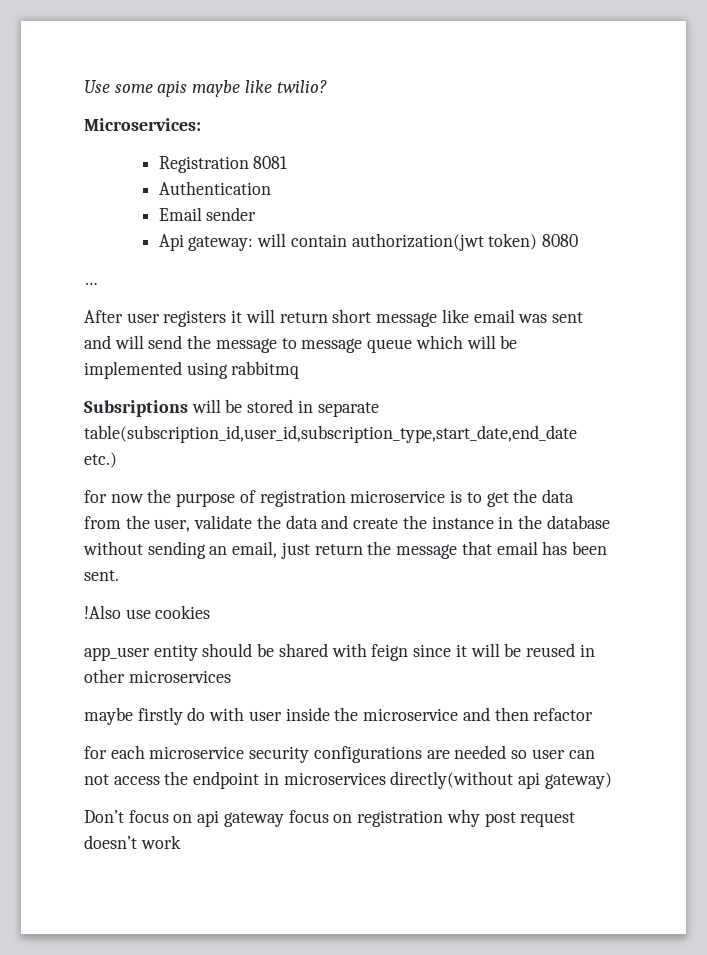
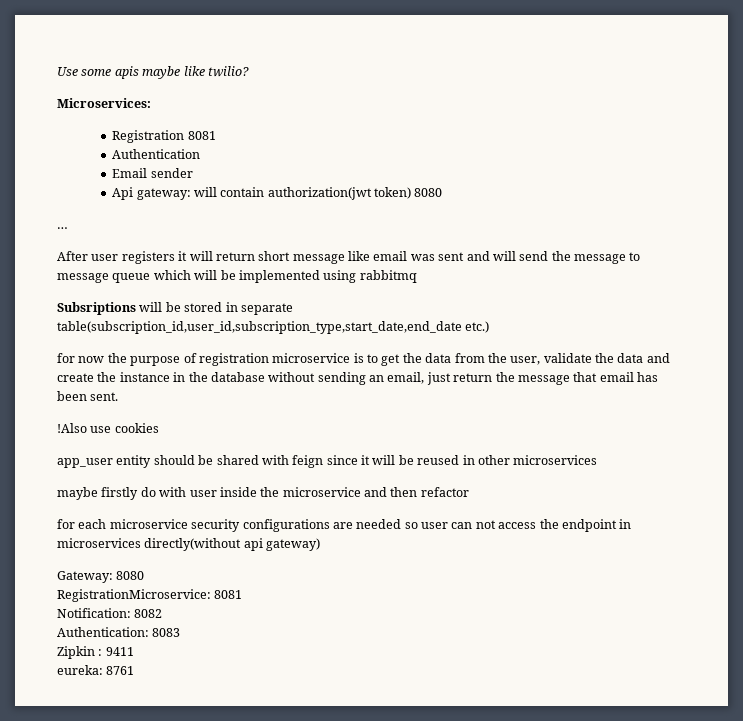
[84,809,576,827] [84,835,181,849] Don’t focus on api gateway focus on registration why post request doesn’t work -> [57,571,145,583] [57,589,243,602] [57,608,163,618] [57,627,181,637] [57,646,134,659] [57,665,135,675] Gateway: 8080 // RegistrationMicroservice: 8081 // Notification: 8082 // Authentication: 8083 // Zipkin : 9411 // eureka: 8761

